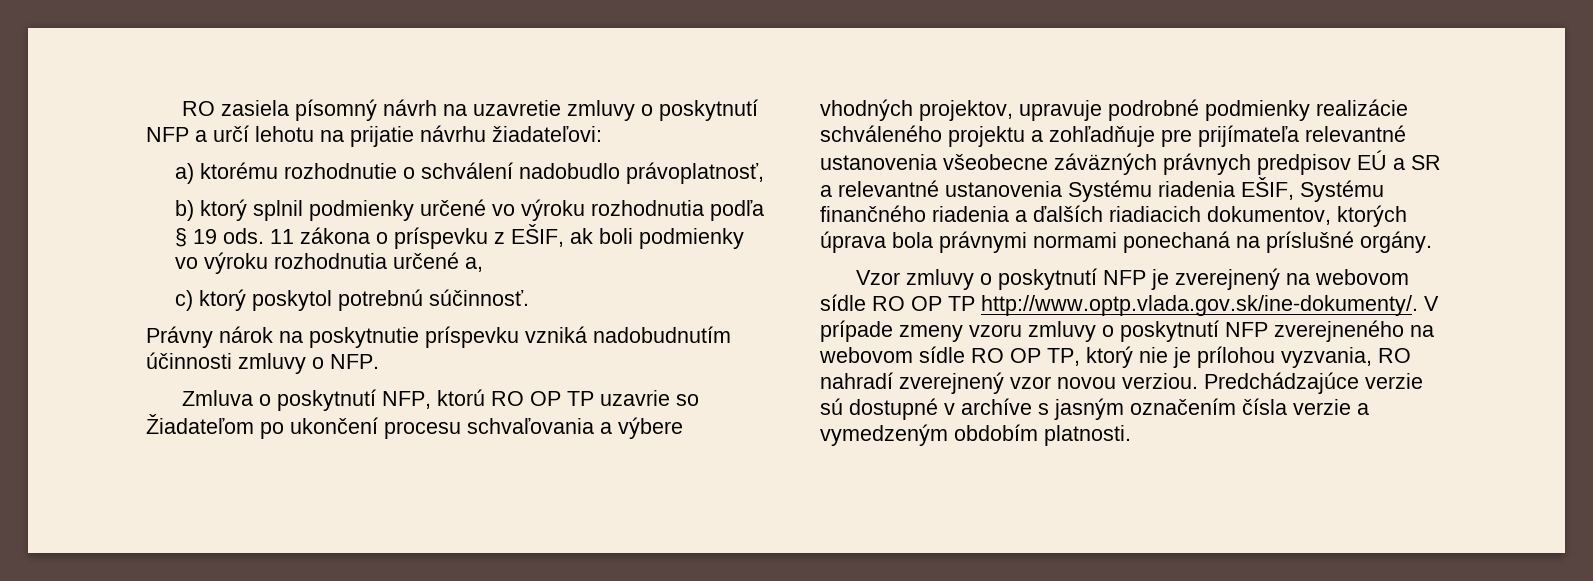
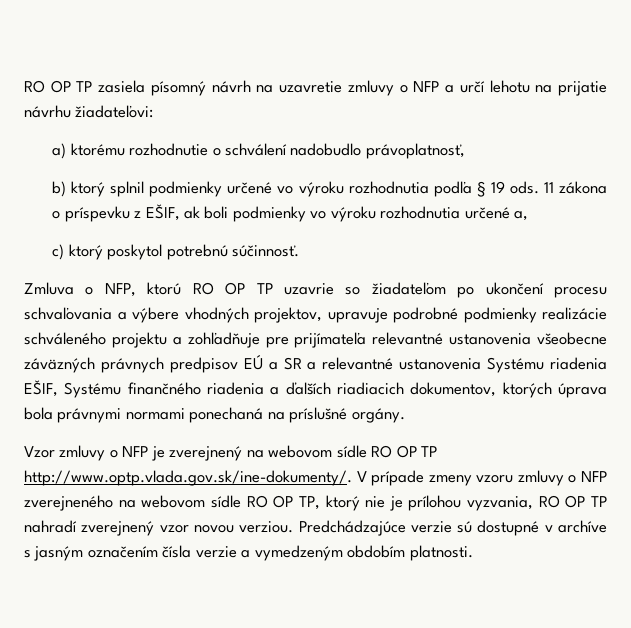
[181,101,215,116] RO -> [24,80,93,93] RO OP TP
[658,99,758,121] poskytnutí -> (408, 89) none
[146,326,731,348] [146,352,379,374] // Právny nárok na poskytnutie príspevku vzniká nadobudnutím účinnosti zmluvy o NFP. -> (299, 251) none
[276,389,376,411] poskytnutí -> (94, 291) none
[146,414,254,434] Žiadateľom -> [371,282,446,295] žiadateľom
[997,268,1097,290] poskytnutí -> (118, 454) none
[1120,320,1219,342] poskytnutí -> (577, 479) none
(1411, 355) none -> [565,495,607,508] OP TP

